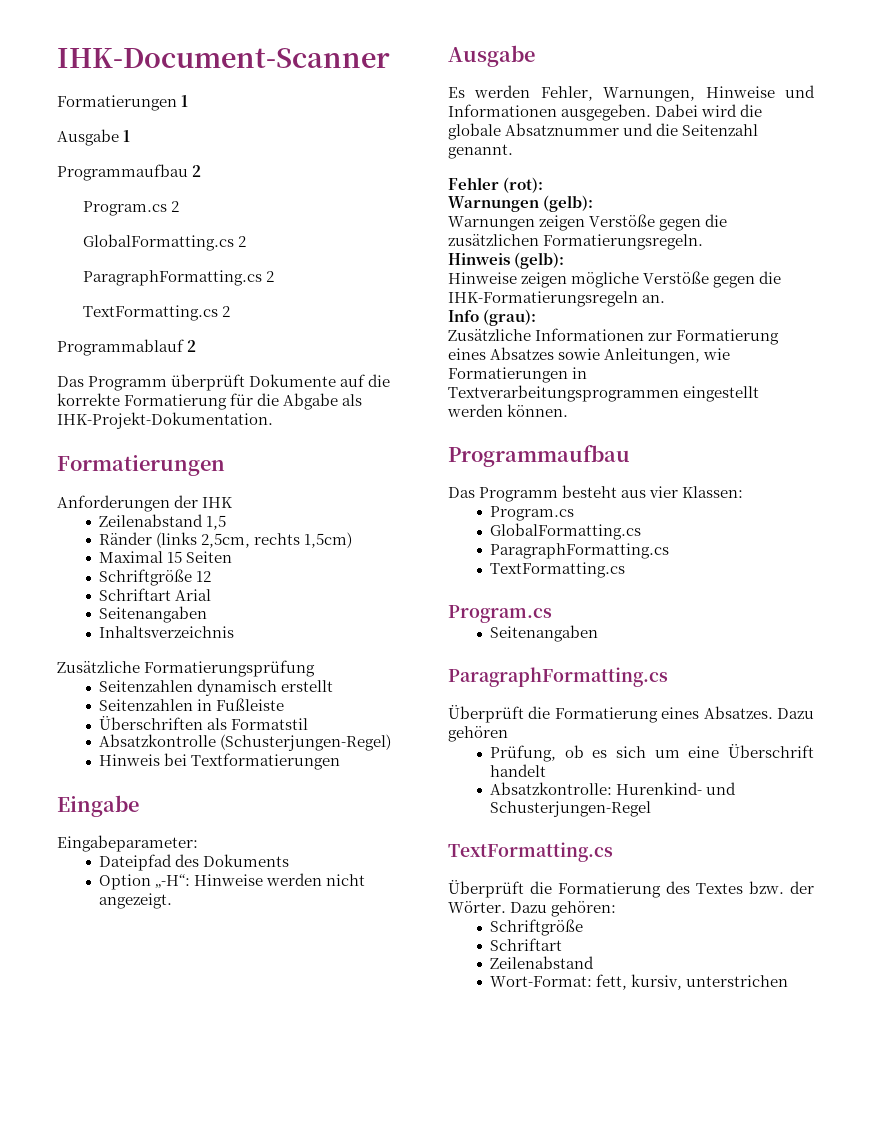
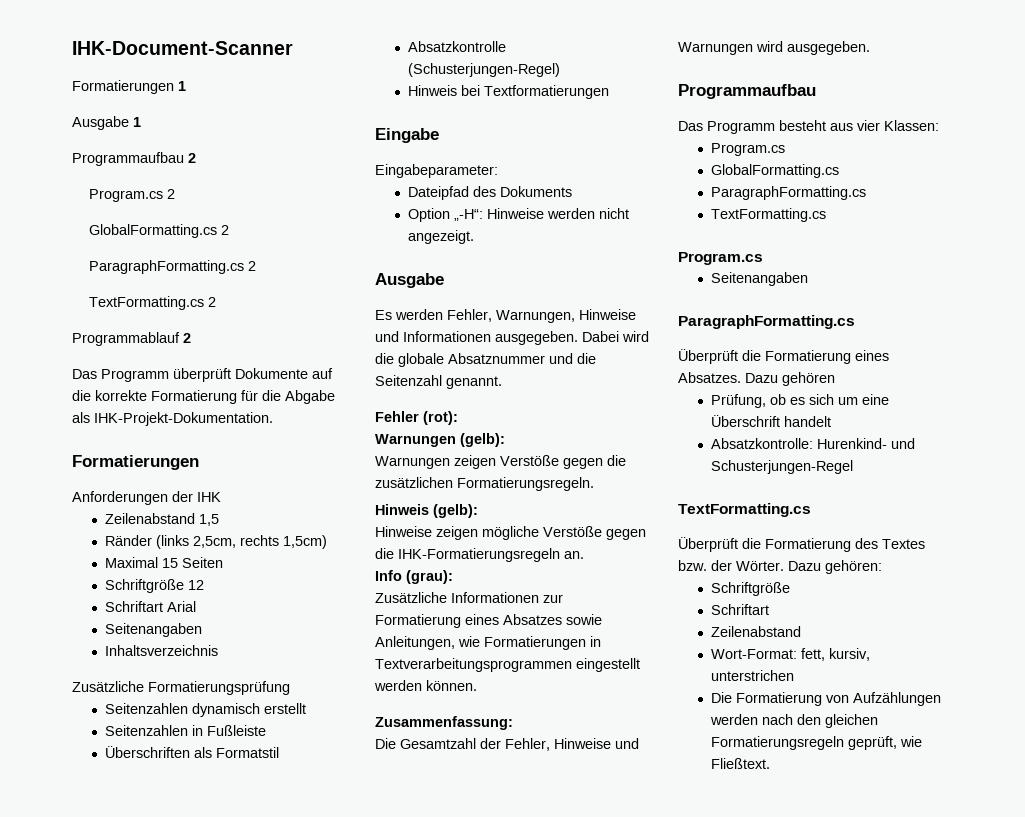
(569, 410) none -> [375,716,513,730] [375,738,639,751] [678,41,870,55] // Zusammenfassung: // Die Gesamtzahl der Fehler, Hinweise und Warnungen wird ausgegeben.
(789, 981) none -> [711,692,942,706] [710,714,879,728] [711,736,923,750] [711,758,771,769] // Die Formatierung von Aufzählungen werden nach den gleichen Formatierungsregeln geprüft, wie Fließtext.

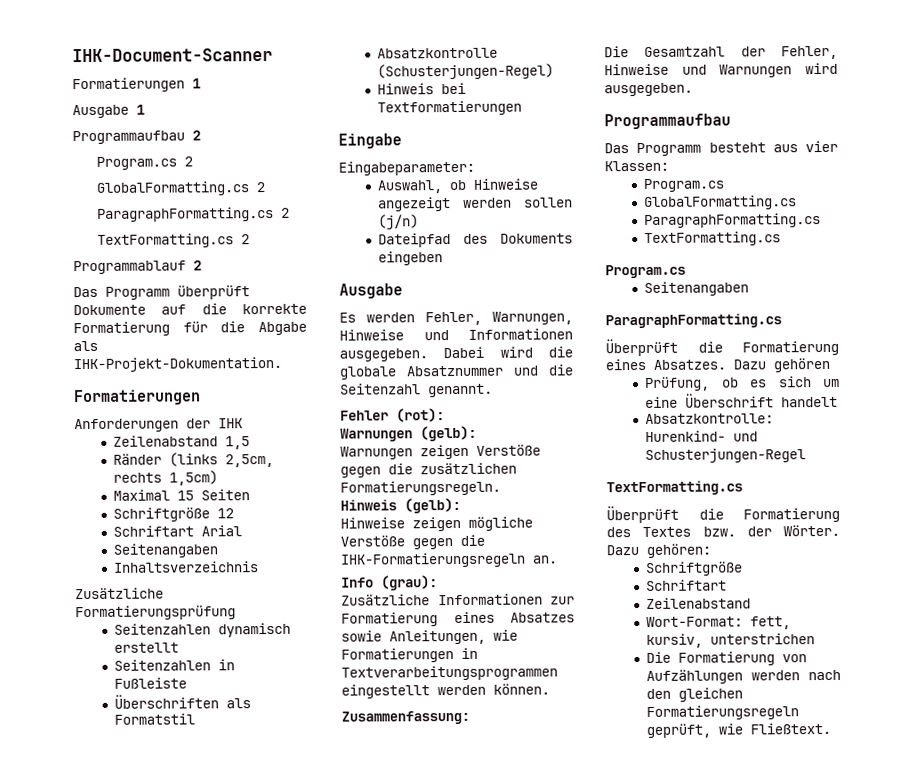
[408,186,573,200] [408,208,630,222] [408,230,475,244] Dateipfad des Dokuments // Option „-H“: Hinweise werden nicht angezeigt. -> [377,178,539,194] [377,197,573,212] [378,214,420,230] [378,233,573,248] [378,251,444,266] Auswahl, ob Hinweise angezeigt werden sollen (j/n) // Dateipfad des Dokuments eingeben

